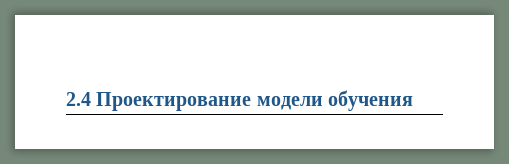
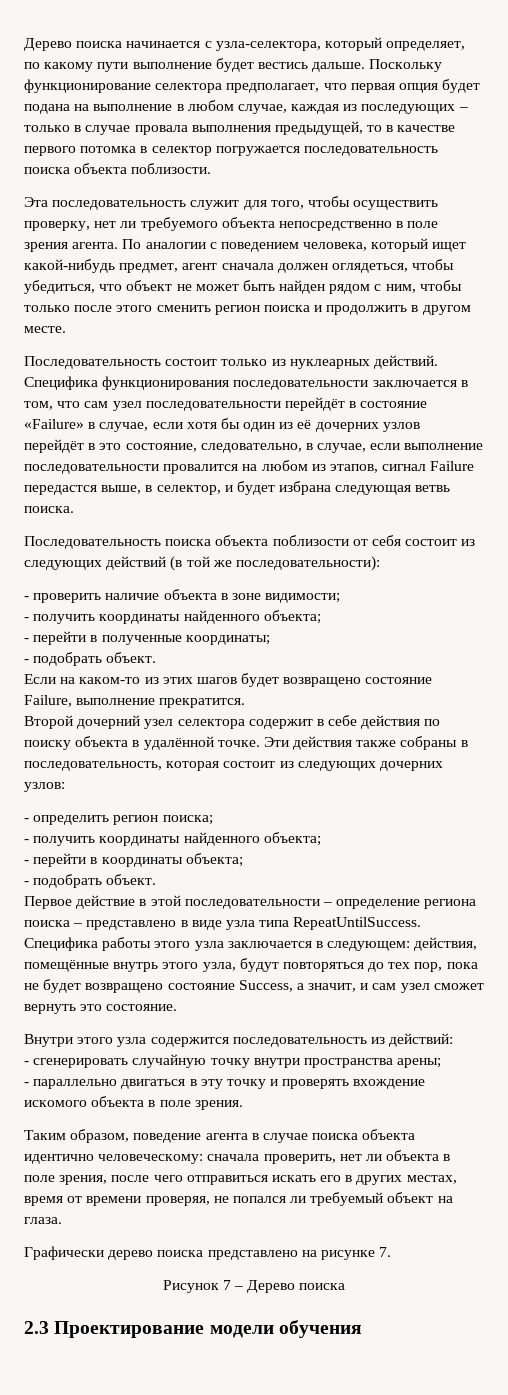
[66,92,91,106] 2.4 -> [24,37,466,51] [24,58,443,72] [24,79,481,93] [24,100,468,114] [24,121,456,135] [24,146,438,156] [24,163,212,174] [24,196,439,210] [24,217,439,231] [24,238,467,252] [24,259,455,273] [24,280,462,294] [24,305,471,315] [24,326,66,333] [24,355,438,369] [24,376,468,390] [24,397,428,411] [24,418,420,432] [24,439,484,453] [24,460,475,474] [24,481,451,495] [24,506,74,513] [24,535,476,549] [24,556,380,571] [24,589,341,603] [24,610,321,624] [24,631,270,645] [24,652,157,666] [24,673,433,687] [24,695,246,708] [24,715,441,729] [24,736,468,750] [24,761,443,771] [24,782,65,792] [24,815,213,825] [24,832,321,846] [24,853,243,867] [24,874,157,888] [24,895,477,909] [24,917,422,930] [24,937,478,951] [24,958,478,972] [24,979,484,993] [24,1004,178,1014] [24,1033,454,1047] [24,1054,442,1068] [24,1079,426,1089] [24,1096,243,1110] [24,1129,416,1143] [24,1150,451,1164] [24,1175,457,1185] [24,1192,453,1206] [24,1217,62,1224] [24,1246,392,1260] [162,1280,346,1293] [24,1321,49,1334] Дерево поиска начинается с узла-селектора, который определяет, по какому пути выполнение будет вестись дальше. Поскольку функционирование селектора предполагает, что первая опция будет подана на выполнение в любом случае, каждая из последующих – только в случае провала выполнения предыдущей, то в качестве первого потомка в селектор погружается последовательность поиска объекта поблизости. // Эта последовательность служит для того, чтобы осуществить проверку, нет ли требуемого объекта непосредственно в поле зрения агента. По аналогии с поведением человека, который ищет какой-нибудь предмет, агент сначала должен оглядеться, чтобы убедиться, что объект не может быть найден рядом с ним, чтобы только после этого сменить регион поиска и продолжить в другом месте. // Последовательность состоит только из нуклеарных действий. Специфика функционирования последовательности заключается в том, что сам узел последовательности перейдёт в состояние «Failure» в случае, если хотя бы один из её дочерних узлов перейдёт в это состояние, следовательно, в случае, если выполнение последовательности провалится на любом из этапов, сигнал Failure передастся выше, в селектор, и будет избрана следующая ветвь поиска. // Последовательность поиска объекта поблизости от себя состоит из следующих действий (в той же последовательности): // - проверить наличие объекта в зоне видимости; // - получить координаты найденного объекта; // - перейти в полученные координаты; // - подобрать объект. // Если на каком-то из этих шагов будет возвращено состояние Failure, выполнение прекратится. // Второй дочерний узел селектора содержит в себе действия по поиску объекта в удалённой точке. Эти действия также собраны в последовательность, которая состоит из следующих дочерних узлов: // - определить регион поиска; // - получить координаты найденного объекта; // - перейти в координаты объекта; // - подобрать объект. // Первое действие в этой последовательности – определение региона поиска – представлено в виде узла типа RepeatUntilSuccess. Специфика работы этого узла заключается в следующем: действия, помещённые внутрь этого узла, будут повторяться до тех пор, пока не будет возвращено состояние Success, а значит, и сам узел сможет вернуть это состояние. // Внутри этого узла содержится последовательность из действий: // - сгенерировать случайную точку внутри пространства арены; // - параллельно двигаться в эту точку и проверять вхождение искомого объекта в поле зрения. // Таким образом, поведение агента в случае поиска объекта идентично человеческому: сначала проверить, нет ли объекта в поле зрения, после чего отправиться искать его в других местах, время от времени проверяя, не попался ли требуемый объект на глаза. // Графически дерево поиска представлено на рисунке 7. // Рисунок 7 – Дерево поиска // 2.3

